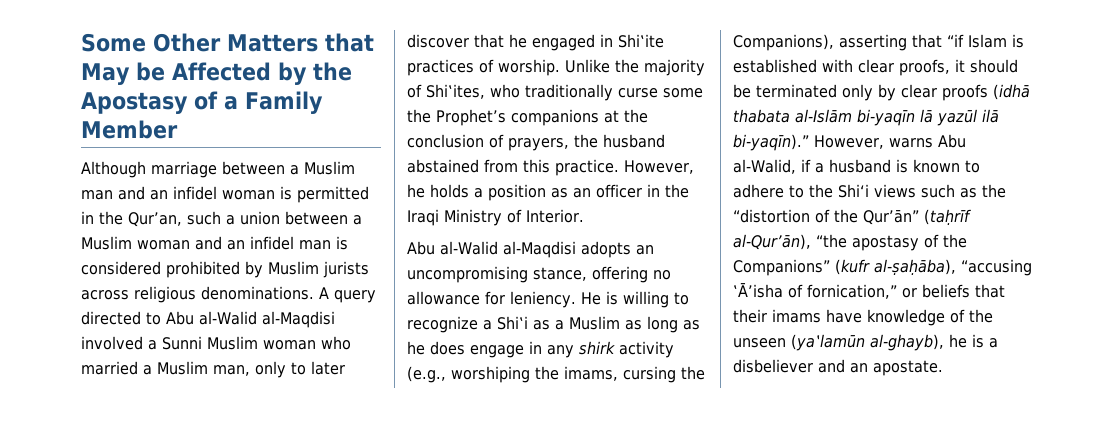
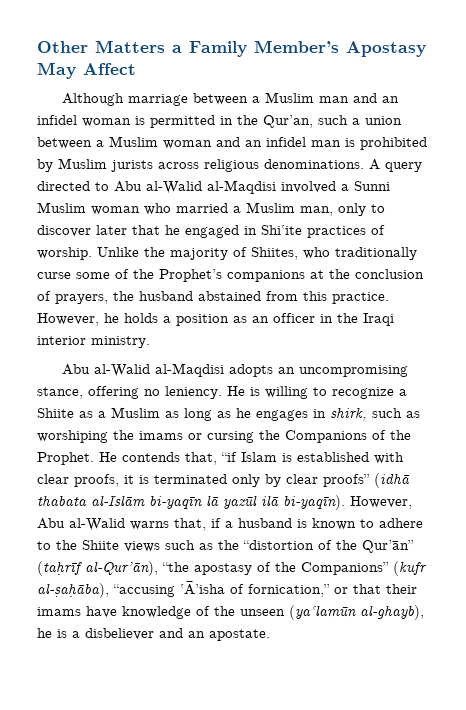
[81,33,146,52] Some -> (37, 47) none
[325,33,374,52] [81,62,352,85] [81,91,323,114] [81,120,178,139] that May be Affected by the Apostasy of a Family Member -> [172,40,426,57] [37,62,136,79] a Family Member’s Apostasy May Affect
[81,261,161,275] considered -> (355, 142) none
[311,361,345,375] [407,34,469,48] later discover -> [37,225,127,237] discover later
[426,84,485,99] Shi‛ites, -> [251,247,298,260] Shiites,
(703, 93) none -> [115,269,129,279] of
[444,209,584,226] Ministry of Interior. -> [37,336,150,348] interior ministry.
[407,291,505,305] allowance for -> (160, 392) none
[497,316,528,330] Shi‛i -> [37,408,74,418] Shiite
[430,341,674,358] [407,366,705,383] [733,34,942,51] does engage in any shirk activity (e.g., worshiping the imams, cursing the Companions), asserting that -> [256,407,420,421] [37,430,411,443] [37,452,217,465] engages in shirk, such as worshiping the imams or cursing the Companions of the Prophet. He contends that,
[970,59,1018,73] [733,84,751,98] should be -> [139,475,149,484] is
[942,84,988,101] proofs -> [323,474,370,487] proofs”
[733,134,966,151] [733,159,796,174] bi-yaqīn).” However, warns Abu al-Walid, -> [283,495,412,510] [37,518,206,531] bi-yaqīn). However, Abu al-Walid warns that,
[838,184,869,198] Shi‘i -> [82,540,119,550] Shiite
[922,284,970,298] beliefs -> (348, 590) none

